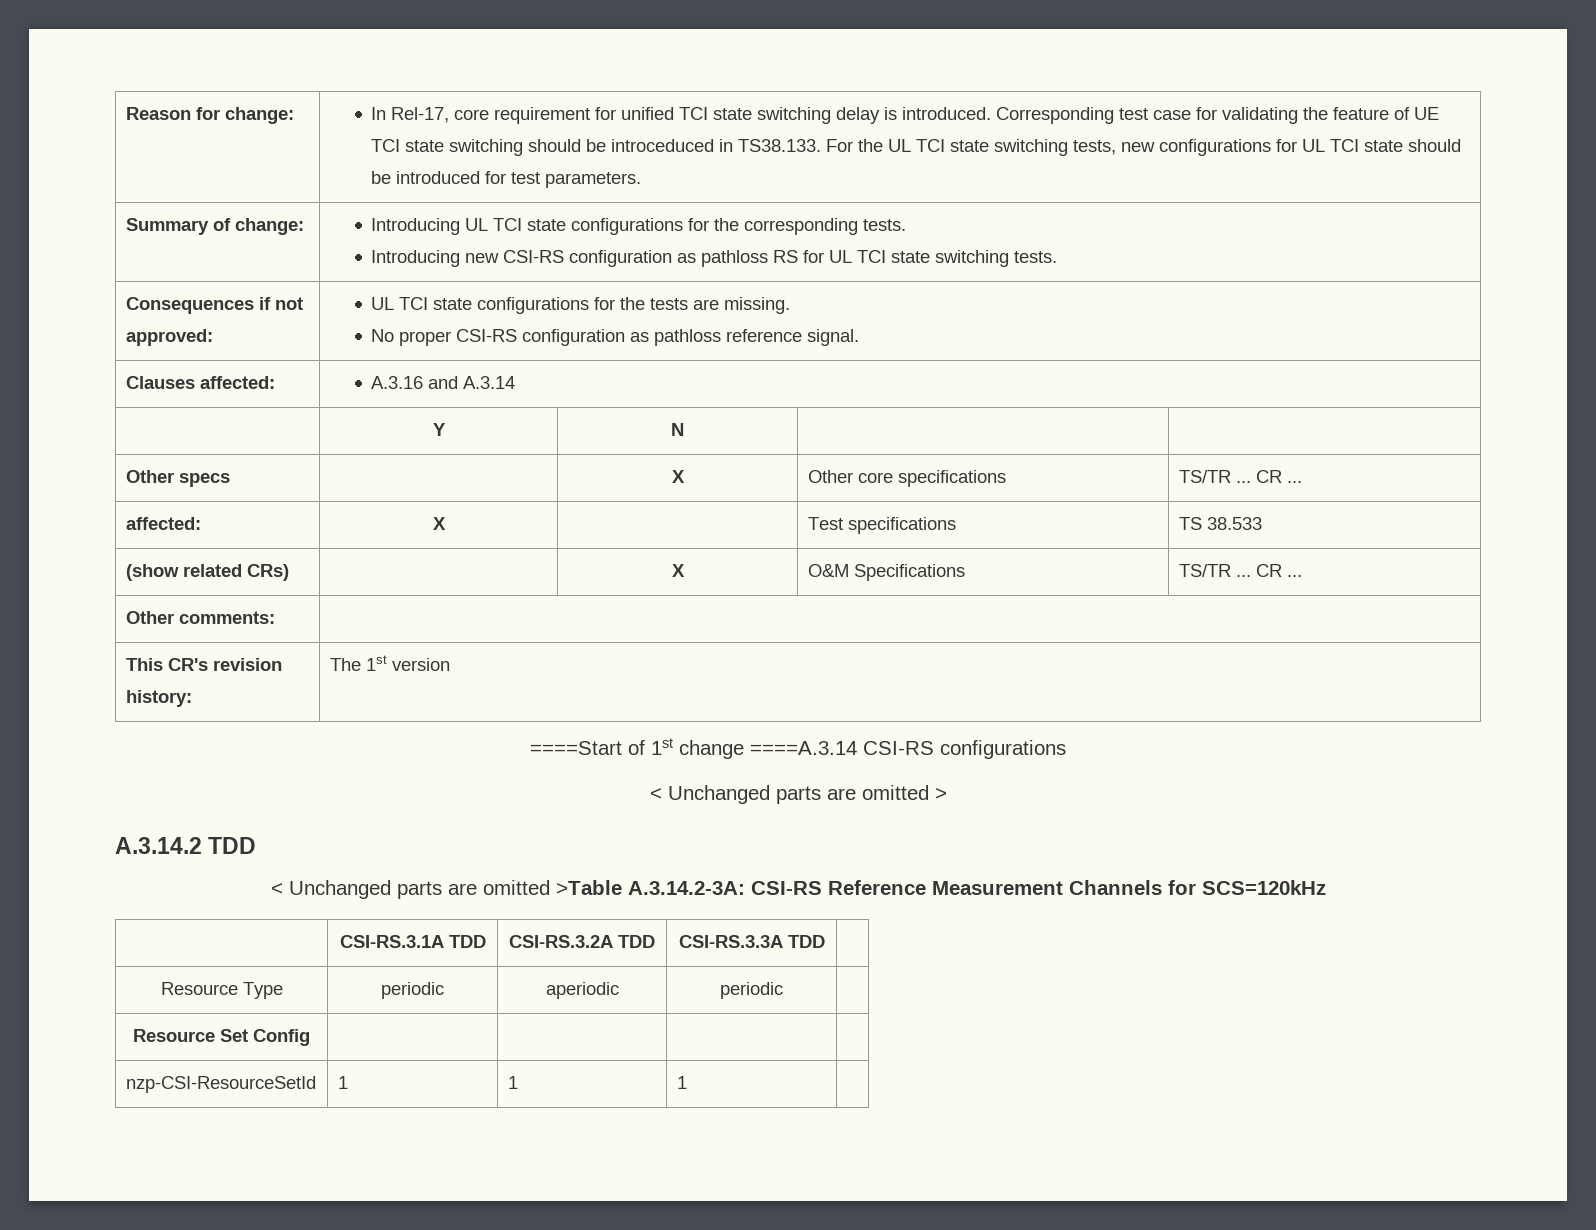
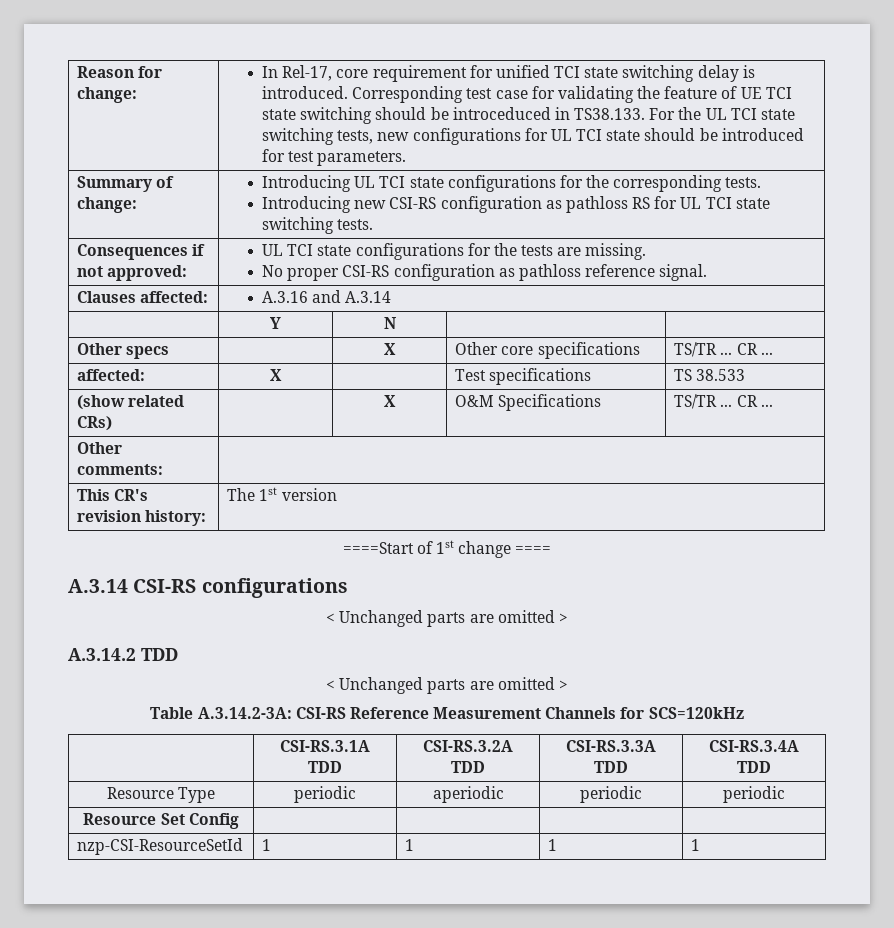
[750,741,857,755] ====A.3.14 -> [515,546,552,554] [68,579,128,593] ==== // A.3.14
[555,880,622,895] >Table -> [558,680,568,690] [150,707,194,719] > // Table
(825, 941) none -> [709,740,799,752] [737,761,771,773] CSI-RS.3.4A TDD
(783, 990) none -> [723,786,785,803] periodic
(687, 1082) none -> [691,839,701,851] 1

